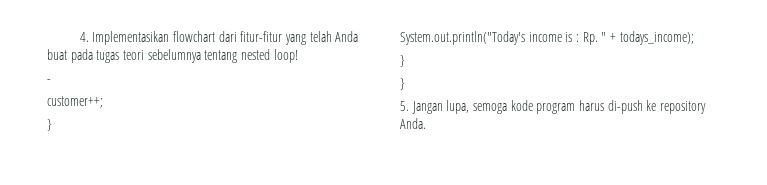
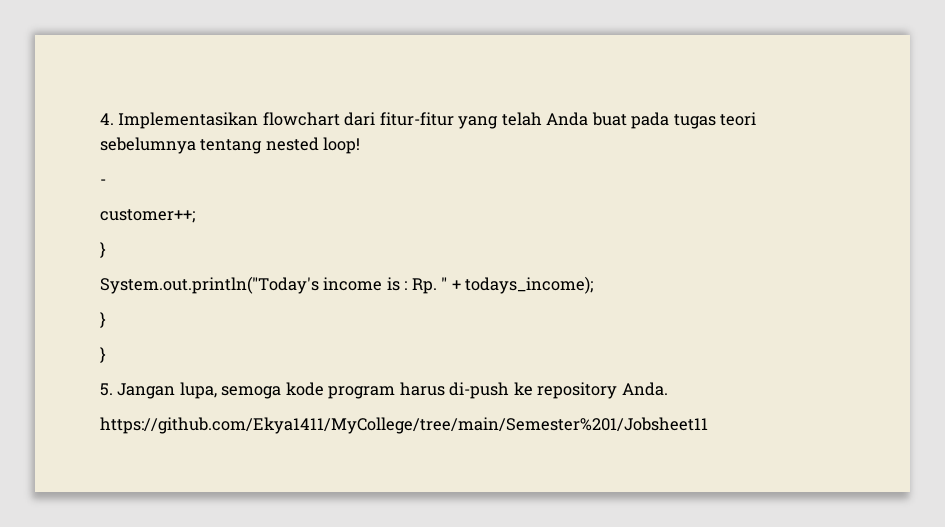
(426, 123) none -> [100,417,708,434] // https://github.com/Ekya1411/MyCollege/tree/main/Semester%201/Jobsheet11

